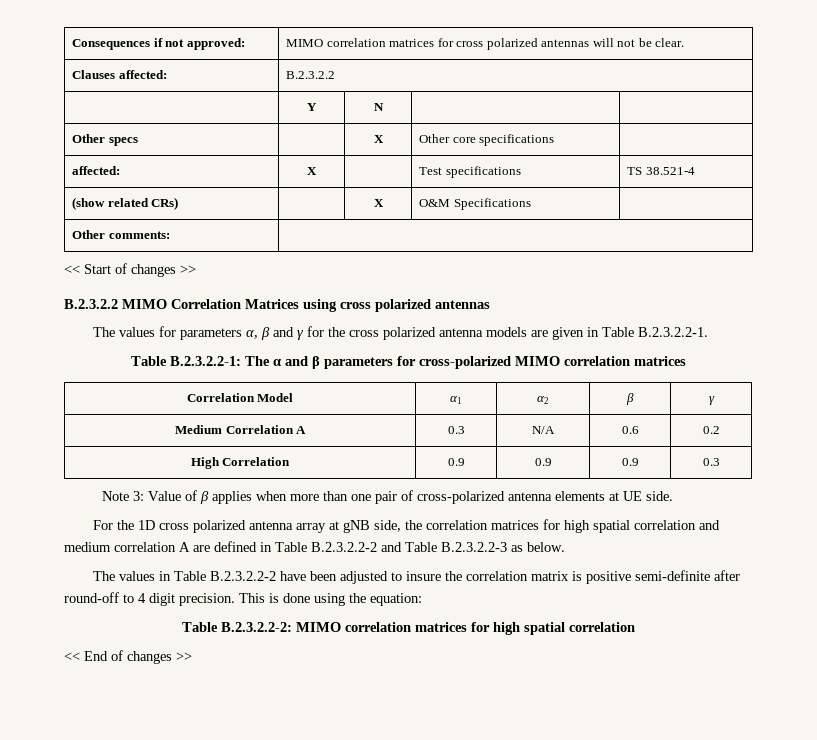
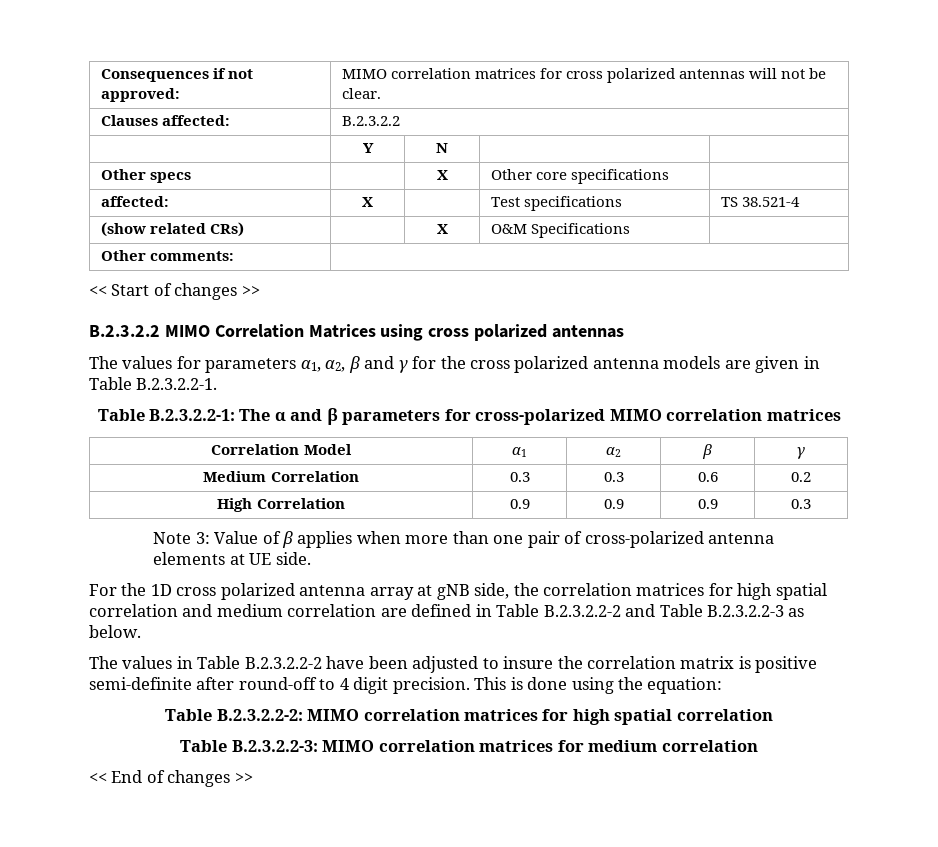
[245,330,258,339] α, -> [300,360,346,372] α1, α2,
[296,426,307,434] [447,426,465,434] [532,426,555,434] A | 0.3 | N/A -> [509,472,530,482] [603,472,624,482] | 0.3 | 0.3
[179,542,190,552] A -> (377, 610) none
(635, 627) none -> [180,740,758,752] // Table B.2.3.2.2-3: MIMO correlation matrices for medium correlation

